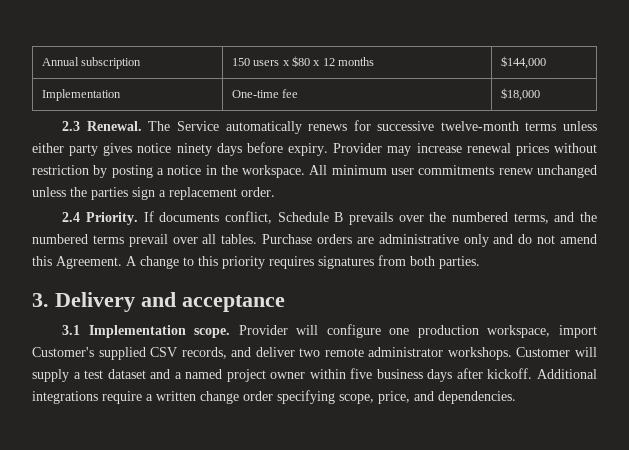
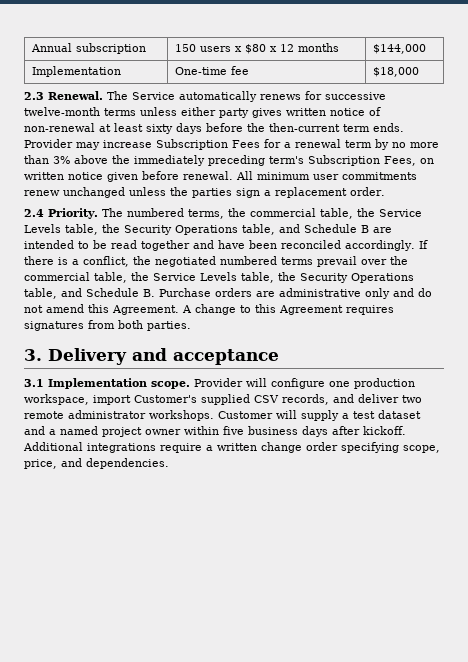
[137,142,597,156] [32,165,306,178] notice ninety days before expiry. Provider may increase renewal prices without restriction by posting a notice in the workspace. -> [286,107,381,116] [24,123,404,134] [24,139,439,150] [24,155,434,166] [24,171,233,182] written notice of non-renewal at least sixty days before the then-current term ends. Provider may increase Subscription Fees for a renewal term by no more than 3% above the immediately preceding term's Subscription Fees, on written notice given before renewal.
[143,211,597,225] [32,234,258,247] If documents conflict, Schedule B prevails over the numbered terms, and the numbered terms prevail over all tables. -> [101,208,422,219] [24,224,392,235] [24,240,428,251] [24,256,408,267] [24,272,414,283] [24,288,155,299] The numbered terms, the commercial table, the Service Levels table, the Security Operations table, and Schedule B are intended to be read together and have been reconciled accordingly. If there is a conflict, the negotiated numbered terms prevail over the commercial table, the Service Levels table, the Security Operations table, and Schedule B.
[222,256,265,269] priority -> [279,305,343,315] Agreement

